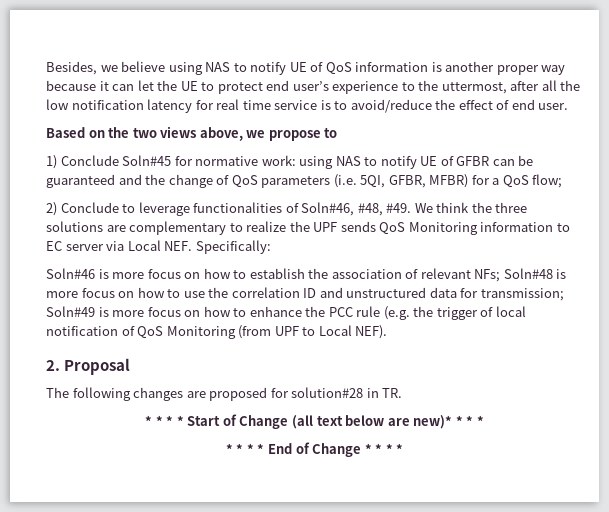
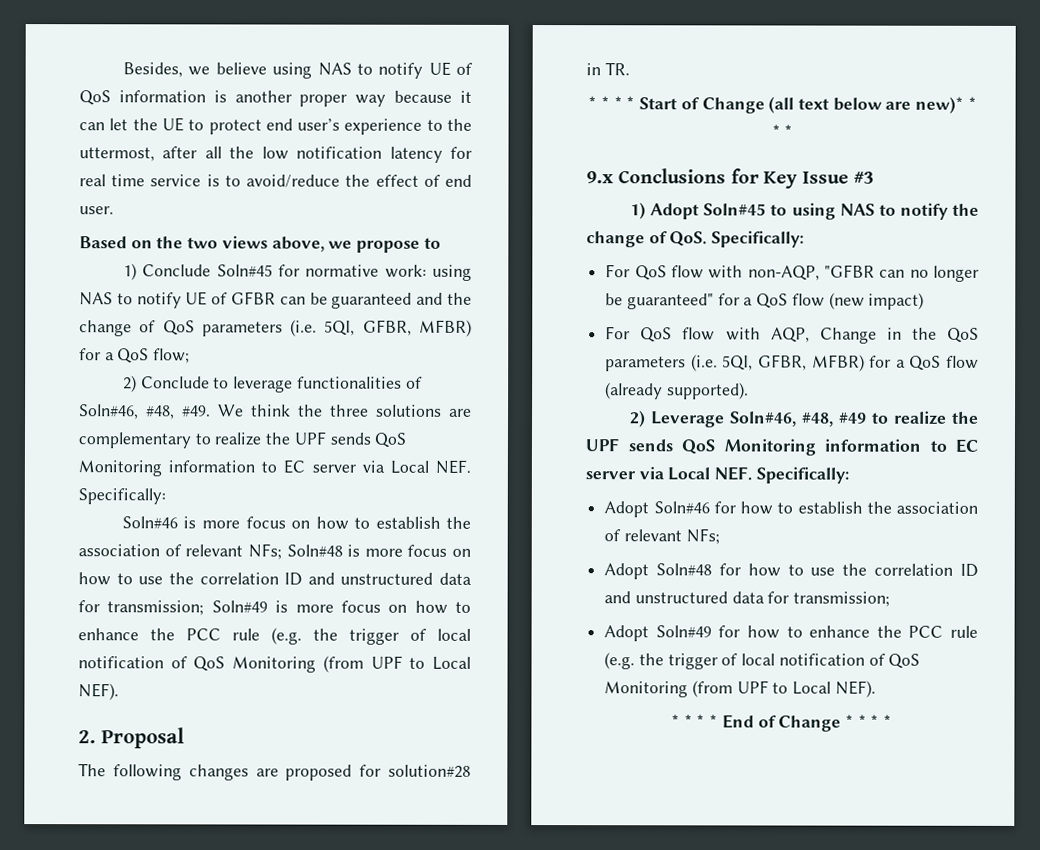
(484, 420) none -> [586,168,874,189] [629,202,979,220] [586,230,805,248] [605,264,979,282] [605,292,925,310] [605,326,979,344] [605,354,979,372] [605,382,749,400] [628,410,979,428] [585,438,978,456] [585,466,849,484] [604,501,978,518] [604,528,720,545] [604,563,978,580] [604,591,891,607] [604,625,978,642] [604,652,921,670] [604,680,876,698] // 9.x Conclusions for Key Issue #3 // 1) Adopt Soln#45 to using NAS to notify the change of QoS. Specifically: // For QoS flow with non-AQP, "GFBR can no longer be guaranteed" for a QoS flow (new impact) // For QoS flow with AQP, Change in the QoS parameters (i.e. 5QI, GFBR, MFBR) for a QoS flow (already supported). // 2) Leverage Soln#46, #48, #49 to realize the UPF sends QoS Monitoring information to EC server via Local NEF. Specifically: // Adopt Soln#46 for how to establish the association of relevant NFs; // Adopt Soln#48 for how to use the correlation ID and unstructured data for transmission; // Adopt Soln#49 for how to enhance the PCC rule (e.g. the trigger of local notification of QoS Monitoring (from UPF to Local NEF).

